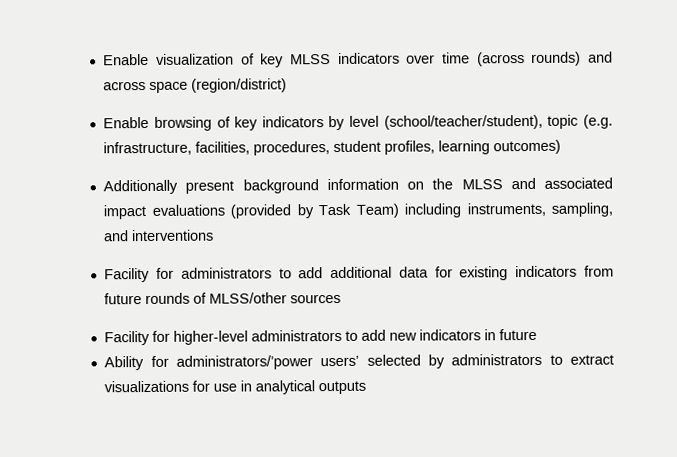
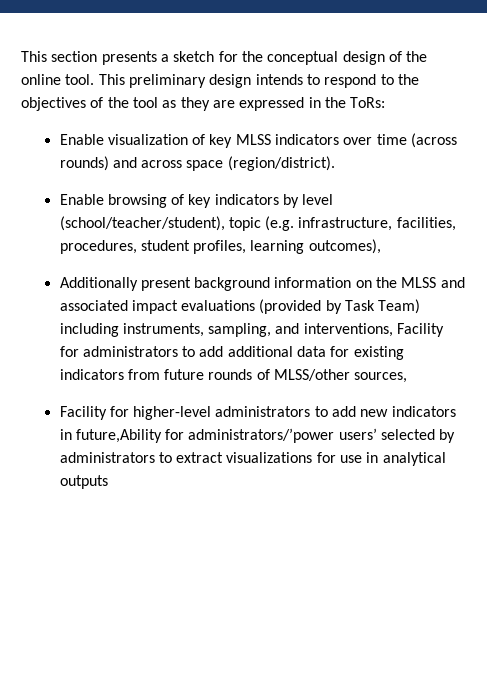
(103, 59) none -> [21,51,428,65] [21,74,419,88] [21,97,386,111] This section presents a sketch for the conceptual design of the online tool. This preliminary design intends to respond to the objectives of the tool as they are expressed in the ToRs: //
[191,78,288,93] (region/district) -> [227,156,335,171] (region/district).
[493,139,562,155] outcomes) -> [308,239,381,254] outcomes),
[132,229,215,242] interventions // -> [303,323,393,337] interventions,
[290,293,342,304] sources -> [354,372,408,383] sources,
[499,328,538,341] [104,356,145,371] future // Ability -> [75,429,162,443] future,Ability

